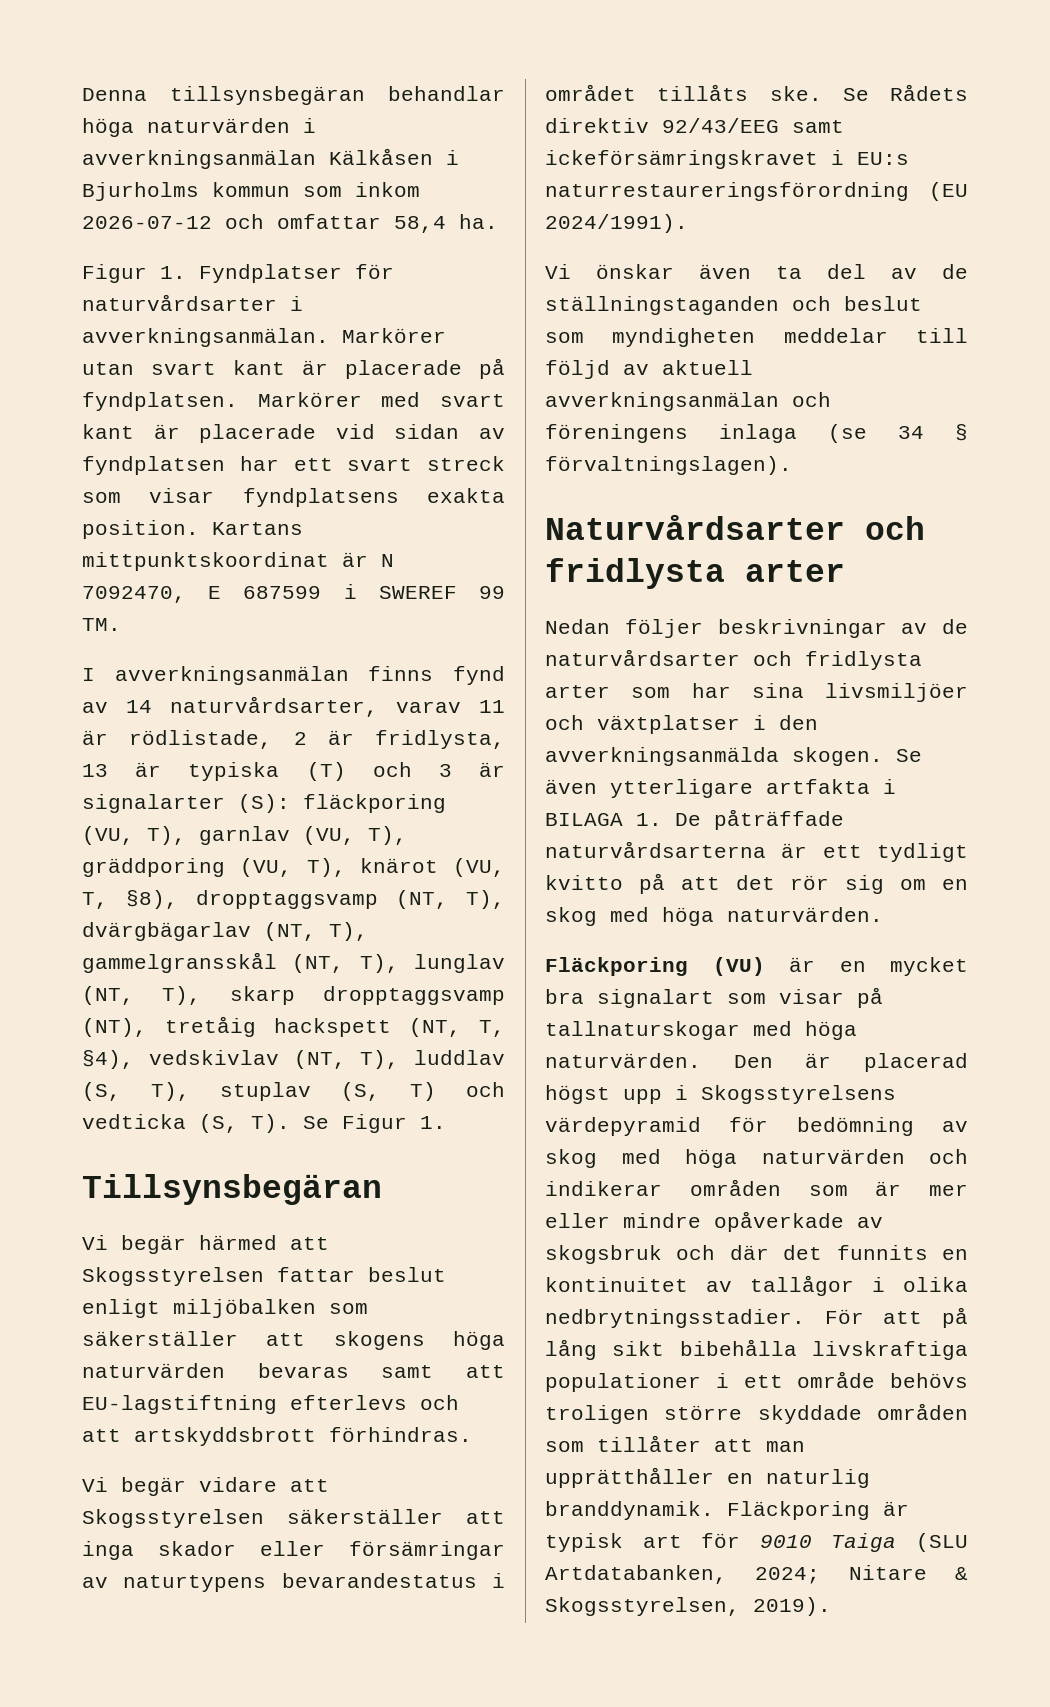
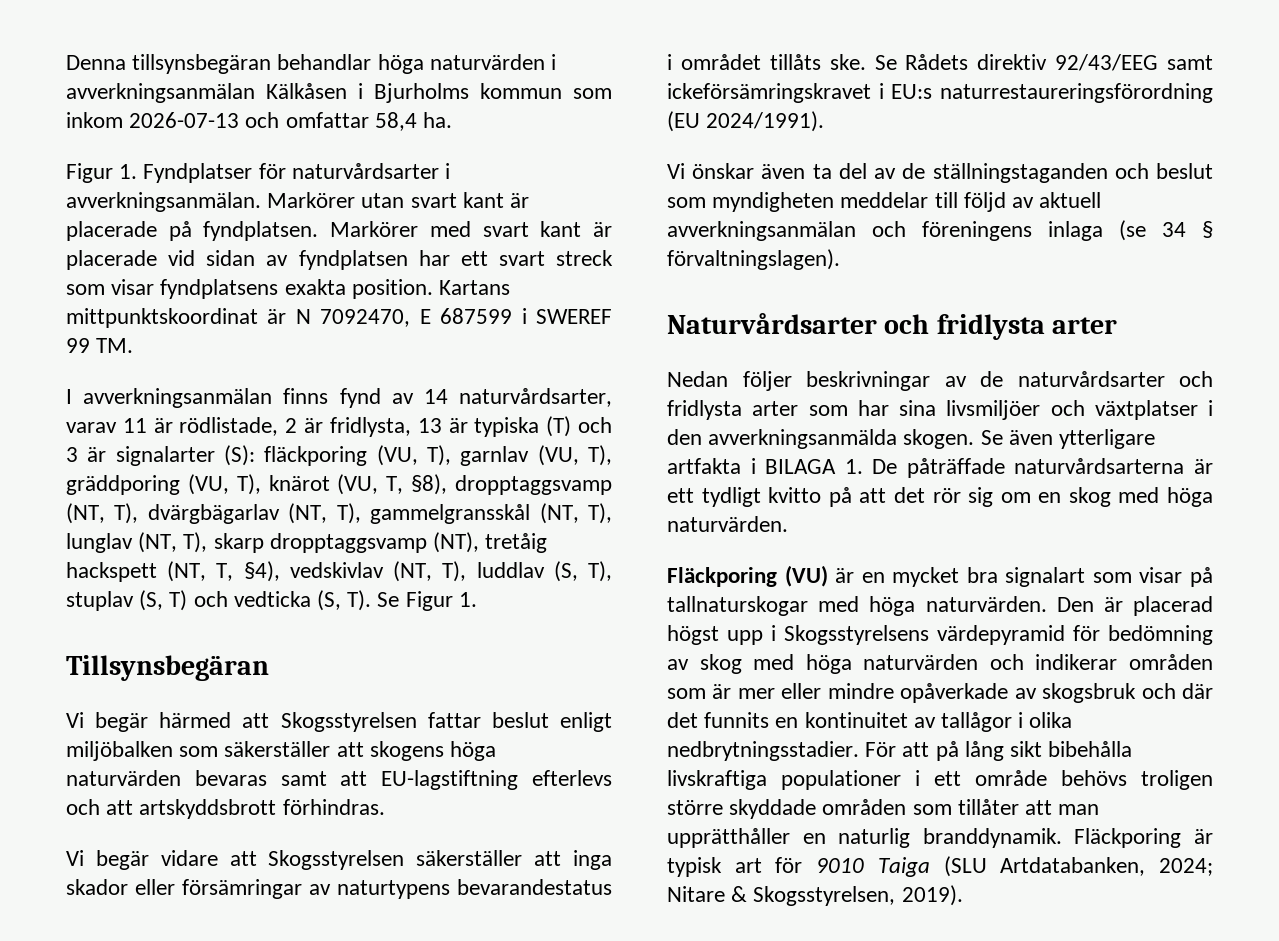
[82,216,212,229] 2026-07-12 -> [129,112,240,128] 2026-07-13

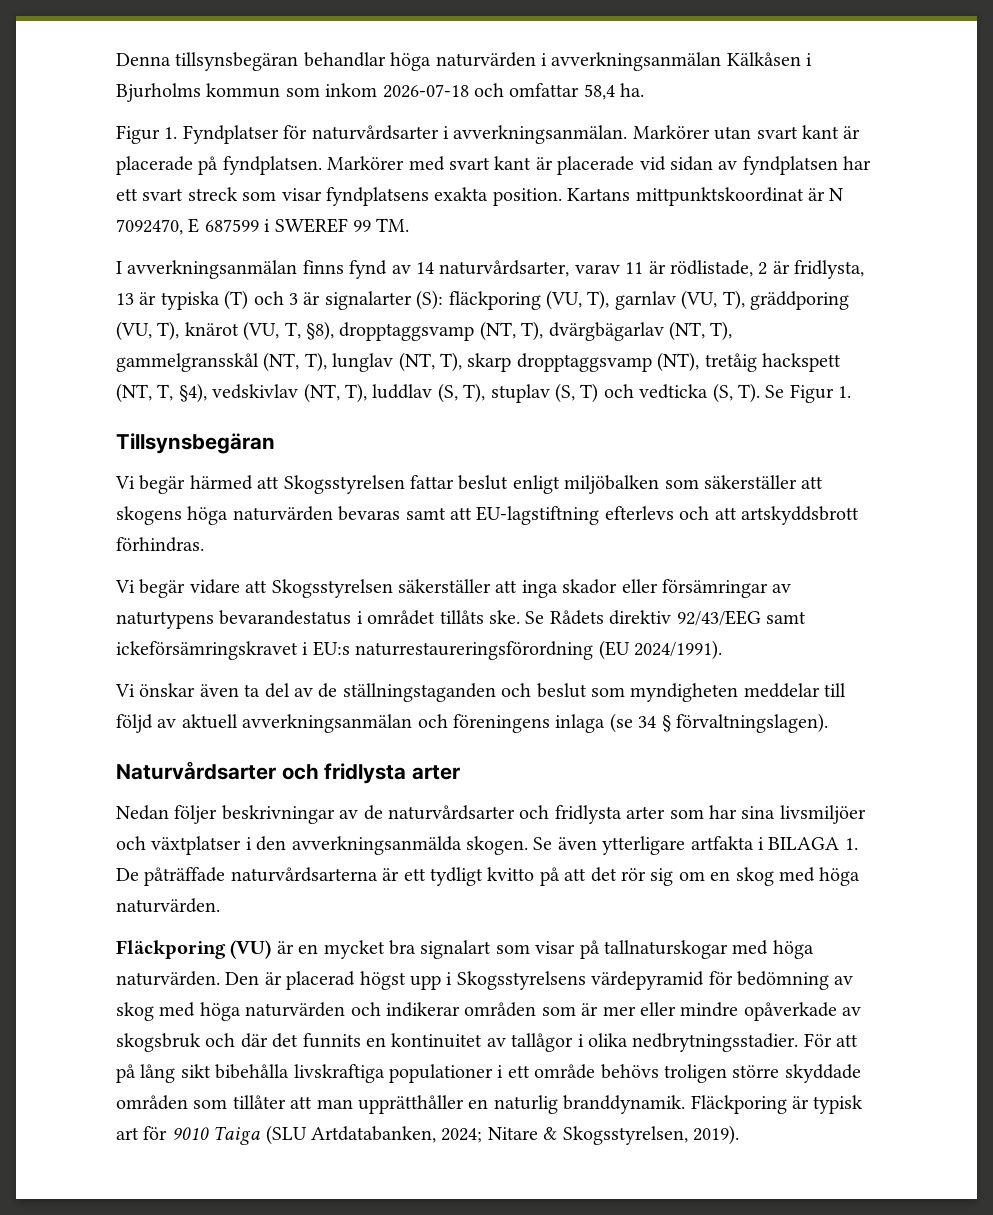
[129,112,240,128] 2026-07-13 -> [382,84,469,98] 2026-07-18

